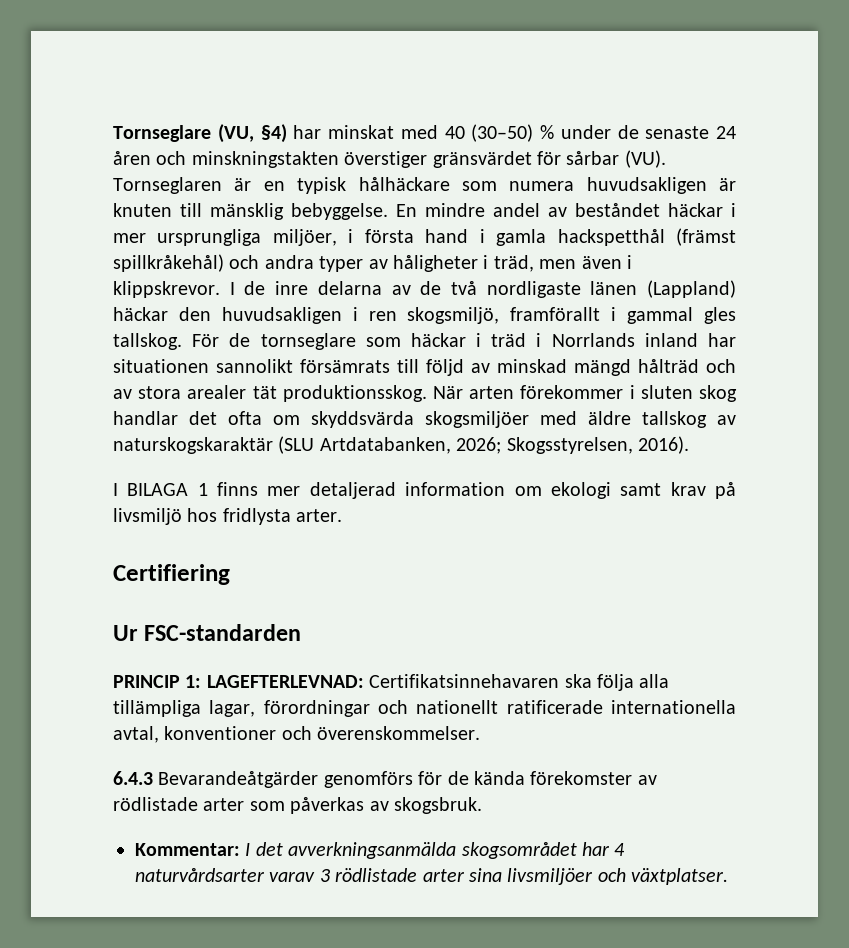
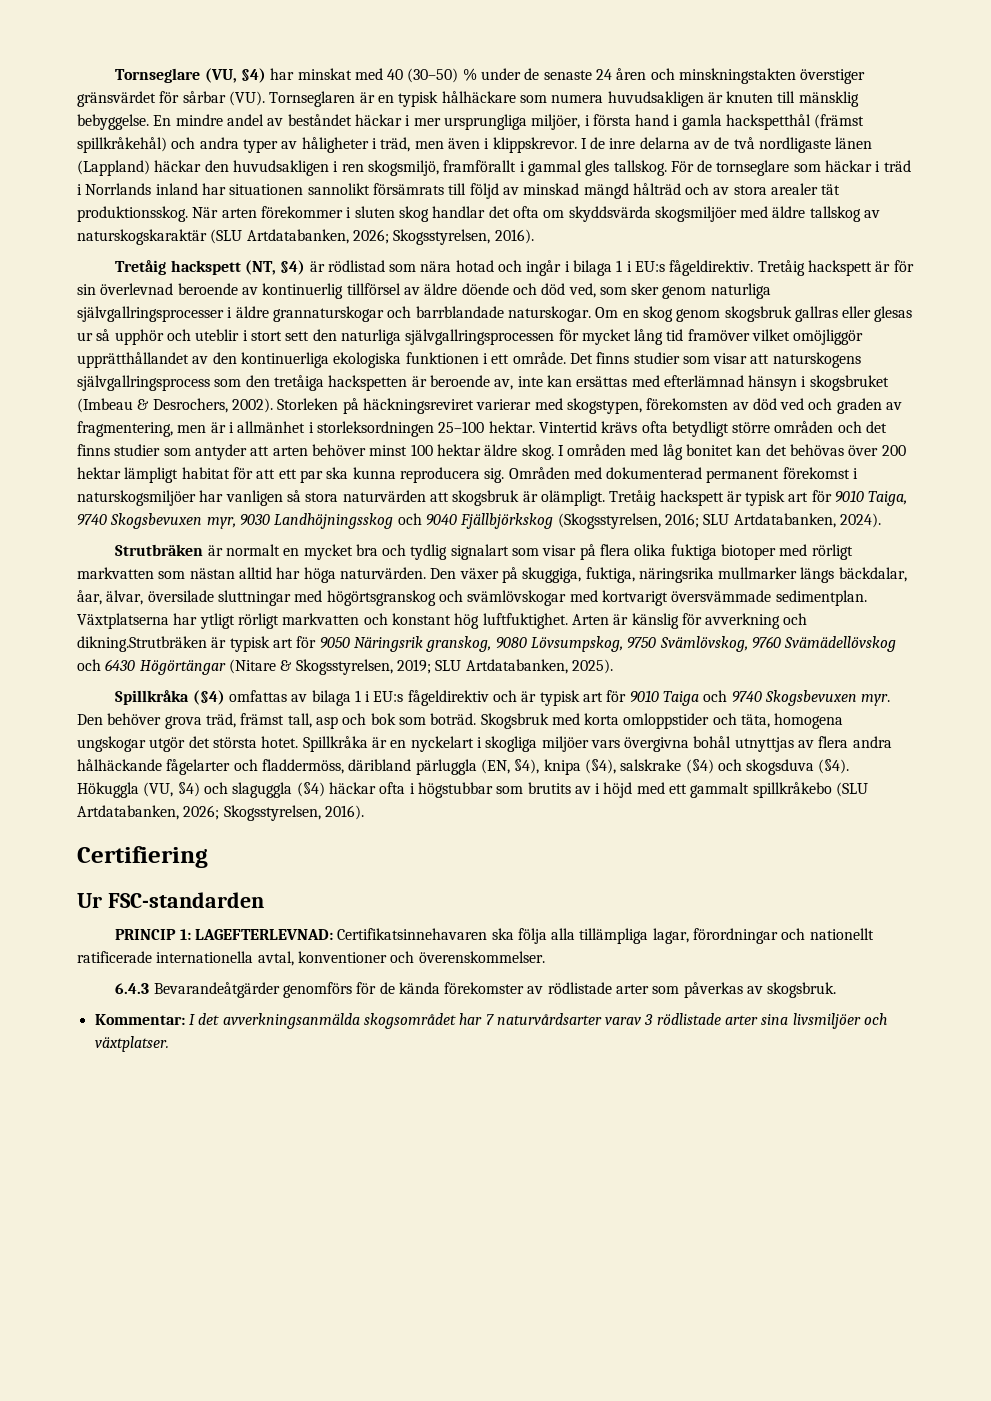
[113,482,737,499] [113,508,343,525] I BILAGA 1 finns mer detaljerad information om ekologi samt krav på livsmiljö hos fridlysta arter. -> [115,260,914,276] [77,283,771,299] [77,306,913,322] [77,329,864,345] [77,352,861,368] [77,375,889,391] [77,398,903,414] [77,421,888,437] [77,444,906,460] [77,467,859,483] [77,490,908,506] [77,513,881,529] [115,544,853,560] [77,567,907,583] [77,590,867,606] [77,613,808,629] [77,636,897,652] [77,659,613,675] [115,690,891,706] [77,713,844,729] [77,736,892,752] [77,759,850,775] [77,782,869,798] [77,805,364,821] Tretåig hackspett (NT, §4) är rödlistad som nära hotad och ingår i bilaga 1 i EU:s fågeldirektiv. Tretåig hackspett är för sin överlevnad beroende av kontinuerlig tillförsel av äldre döende och död ved, som sker genom naturliga självgallringsprocesser i äldre grannaturskogar och barrblandade naturskogar. Om en skog genom skogsbruk gallras eller glesas ur så upphör och uteblir i stort sett den naturliga självgallringsprocessen för mycket lång tid framöver vilket omöjliggör upprätthållandet av den kontinuerliga ekologiska funktionen i ett område. Det finns studier som visar att naturskogens självgallringsprocess som den tretåiga hackspetten är beroende av, inte kan ersättas med efterlämnad hänsyn i skogsbruket (Imbeau & Desrochers, 2002). Storleken på häckningsreviret varierar med skogstypen, förekomsten av död ved och graden av fragmentering, men är i allmänhet i storleksordningen 25–100 hektar. Vintertid krävs ofta betydligt större områden och det finns studier som antyder att arten behöver minst 100 hektar äldre skog. I områden med låg bonitet kan det behövas över 200 hektar lämpligt habitat för att ett par ska kunna reproducera sig. Områden med dokumenterad permanent förekomst i naturskogsmiljöer har vanligen så stora naturvärden att skogsbruk är olämpligt. Tretåig hackspett är typisk art för 9010 Taiga, 9740 Skogsbevuxen myr, 9030 Landhöjningsskog och 9040 Fjällbjörkskog (Skogsstyrelsen, 2016; SLU Artdatabanken, 2024). // Strutbräken är normalt en mycket bra och tydlig signalart som visar på flera olika fuktiga biotoper med rörligt markvatten som nästan alltid har höga naturvärden. Den växer på skuggiga, fuktiga, näringsrika mullmarker längs bäckdalar, åar, älvar, översilade sluttningar med högörtsgranskog och svämlövskogar med kortvarigt översvämmade sedimentplan. Växtplatserna har ytligt rörligt markvatten och konstant hög luftfuktighet. Arten är känslig för avverkning och dikning.Strutbräken är typisk art för 9050 Näringsrik granskog, 9080 Lövsumpskog, 9750 Svämlövskog, 9760 Svämädellövskog och 6430 Högörtängar (Nitare & Skogsstyrelsen, 2019; SLU Artdatabanken, 2025). // Spillkråka (§4) omfattas av bilaga 1 i EU:s fågeldirektiv och är typisk art för 9010 Taiga och 9740 Skogsbevuxen myr. Den behöver grova träd, främst tall, asp och bok som boträd. Skogsbruk med korta omloppstider och täta, homogena ungskogar utgör det största hotet. Spillkråka är en nyckelart i skogliga miljöer vars övergivna bohål utnyttjas av flera andra hålhäckande fågelarter och fladdermöss, däribland pärluggla (EN, §4), knipa (§4), salskrake (§4) och skogsduva (§4). Hökuggla (VU, §4) och slaguggla (§4) häckar ofta i högstubbar som brutits av i höjd med ett gammalt spillkråkebo (SLU Artdatabanken, 2026; Skogsstyrelsen, 2016).
[614,843,626,856] 4 -> [485,1014,494,1025] 7

